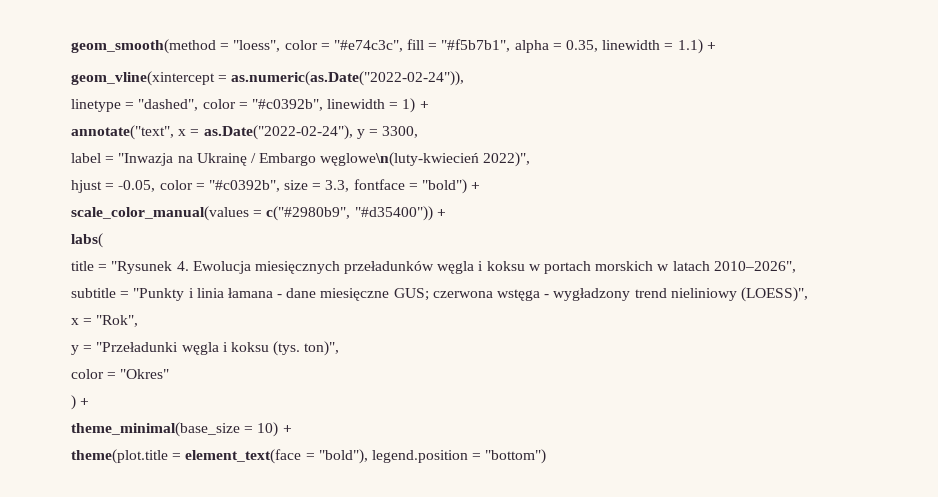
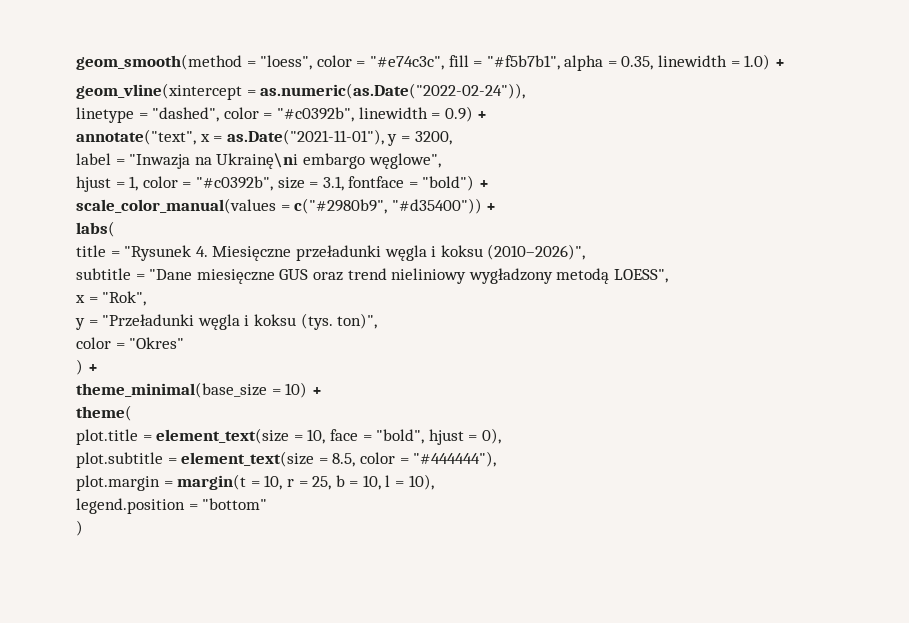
[677,39,703,54] 1.1) -> [744,54,771,70] 1.0)
[402,98,416,113] 1) -> [444,106,473,122] 0.9)
[203,125,419,140] as.Date("2022-02-24"), y = 3300, -> [226,129,452,146] as.Date("2021-11-01"), y = 3200,
[196,152,531,167] [71,180,156,193] Ukrainę / Embargo węglowe\n(luty-kwiecień 2022)", // hjust = -0.05, -> [216,153,441,169] [76,176,139,192] Ukrainę\ni embargo węglowe", // hjust = 1,
[325,180,350,192] 3.3, -> [322,176,344,191] 3.1,
[192,261,796,274] [71,287,808,302] Ewolucja miesięcznych przeładunków węgla i koksu w portach morskich w latach 2010–2026", // subtitle = "Punkty i linia łamana - dane miesięczne GUS; czerwona wstęga - wygładzony trend nieliniowy (LOESS)", -> [212,244,586,261] [76,268,668,284] Miesięczne przeładunki węgla i koksu (2010–2026)", // subtitle = "Dane miesięczne GUS oraz trend nieliniowy wygładzony metodą LOESS",
[71,449,547,464] theme(plot.title = element_text(face = "bold"), legend.position = "bottom") -> [76,405,132,421] [76,428,501,445] [76,451,497,468] [76,474,434,491] [76,498,268,514] [76,520,83,536] theme( // plot.title = element_text(size = 10, face = "bold", hjust = 0), // plot.subtitle = element_text(size = 8.5, color = "#444444"), // plot.margin = margin(t = 10, r = 25, b = 10, l = 10), // legend.position = "bottom" // )

